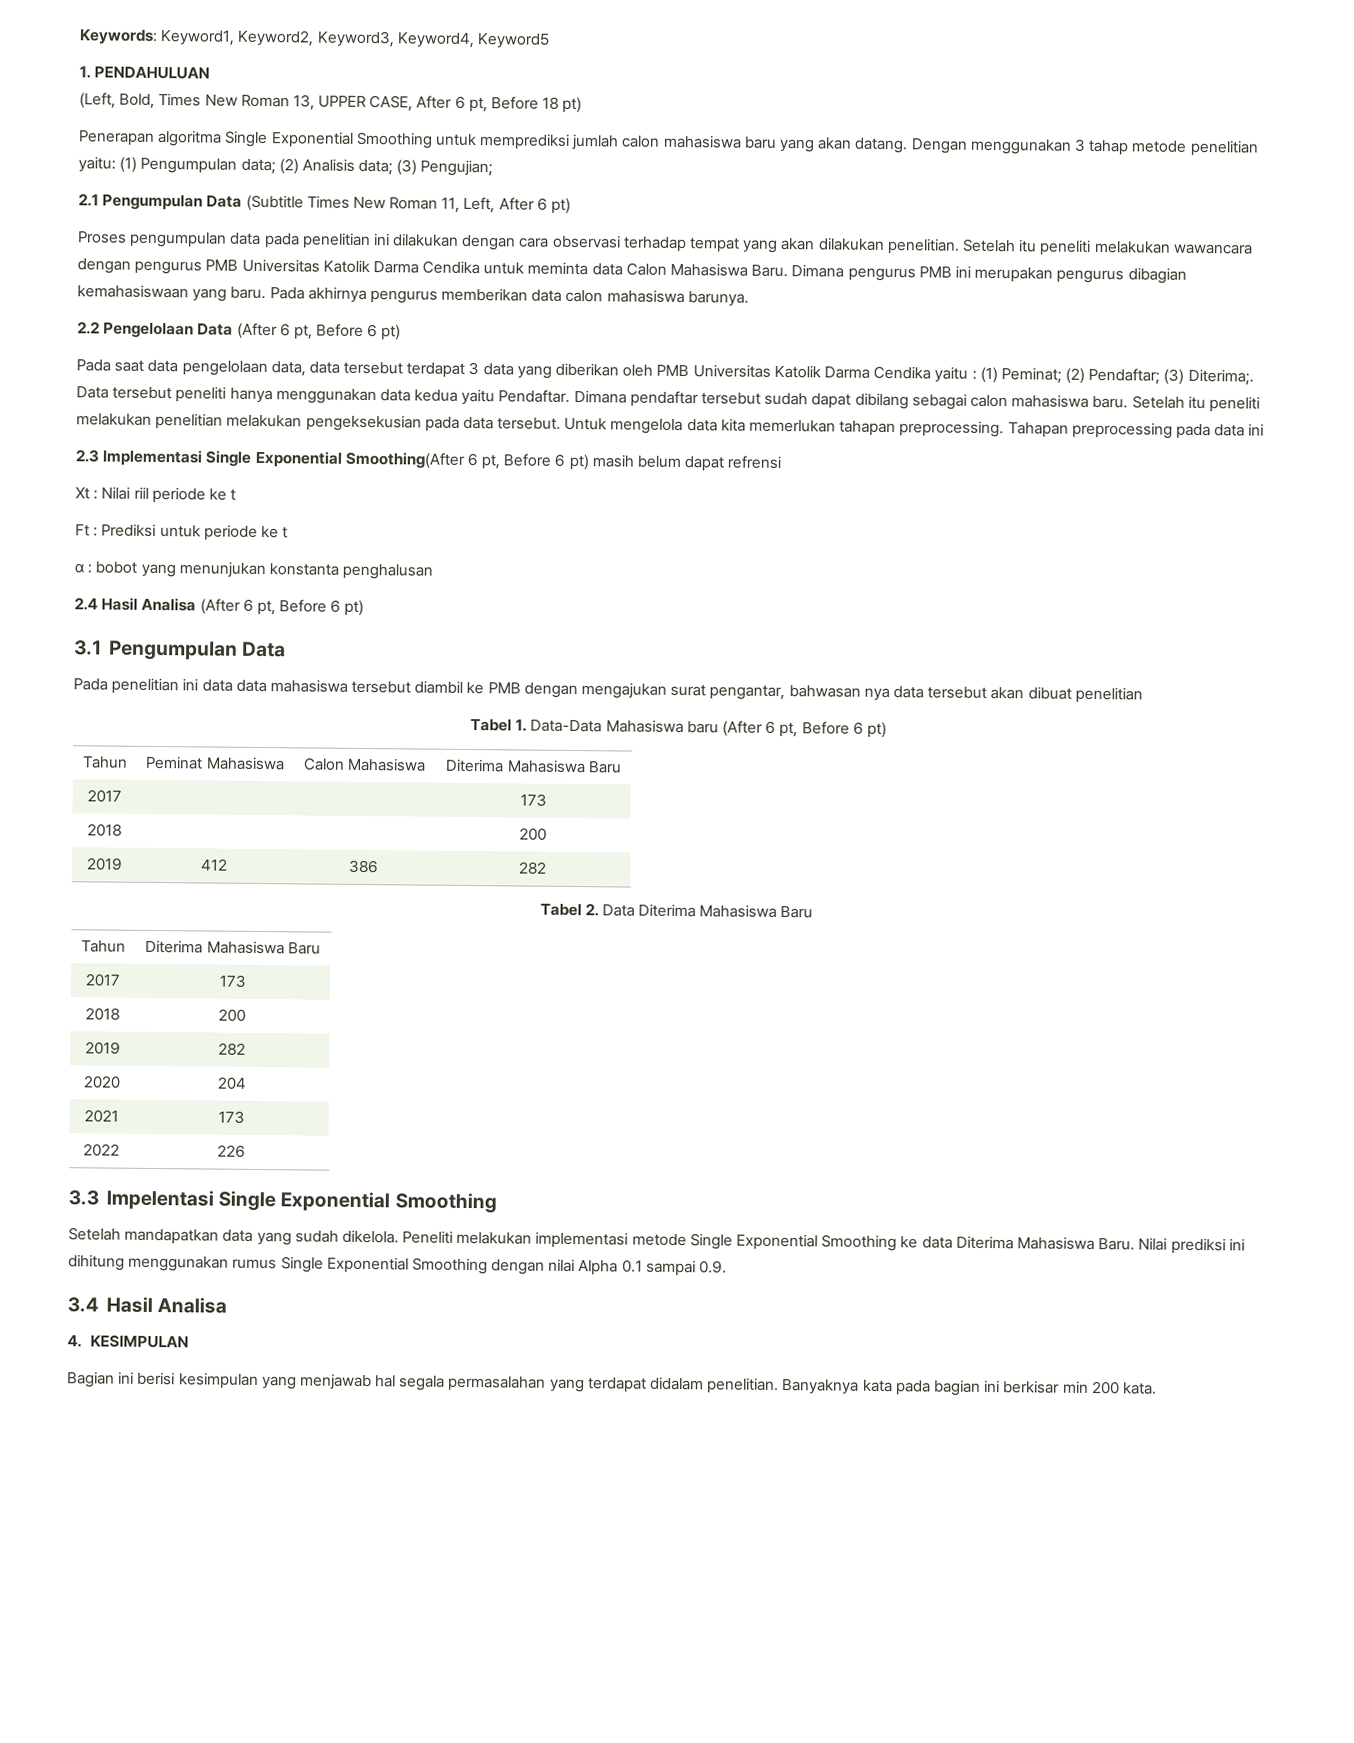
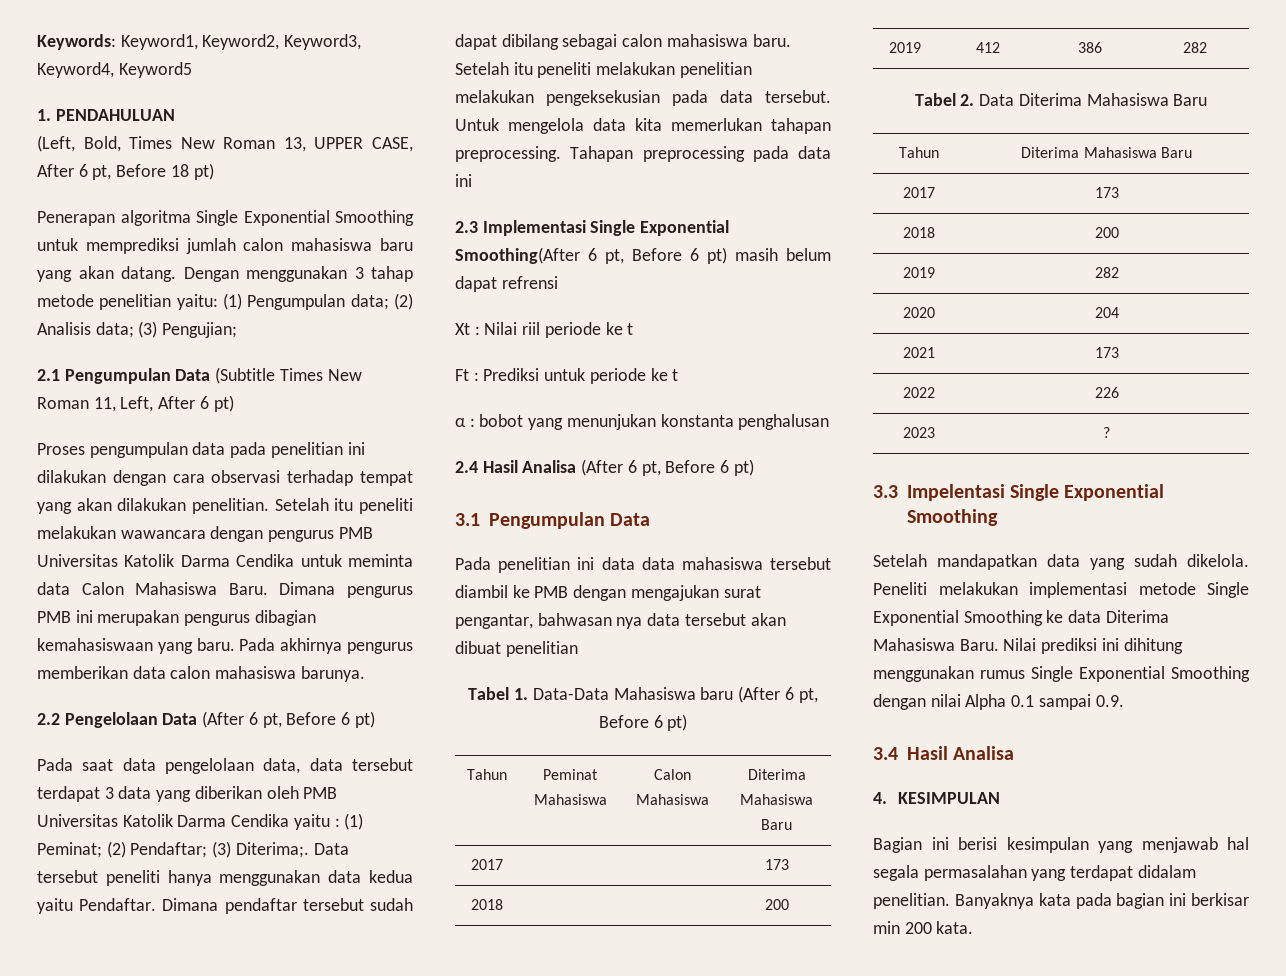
(246, 1151) none -> [903,427,935,438] [1103,427,1110,438] // 2023 | ?

